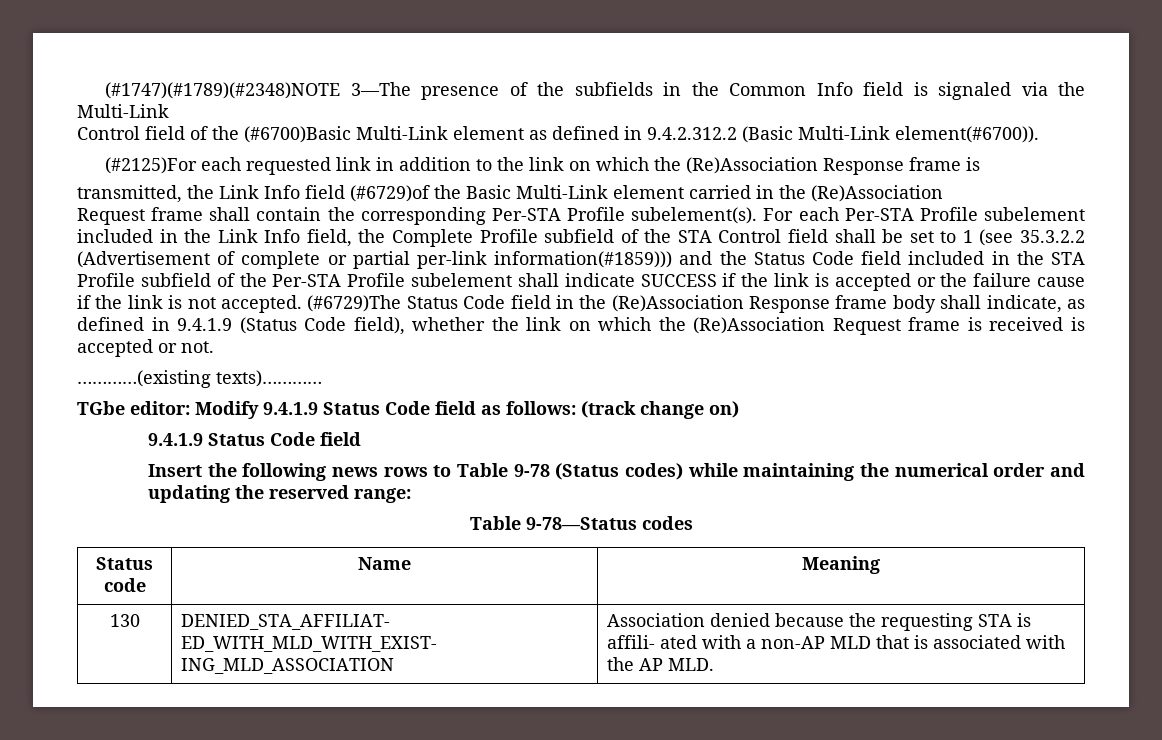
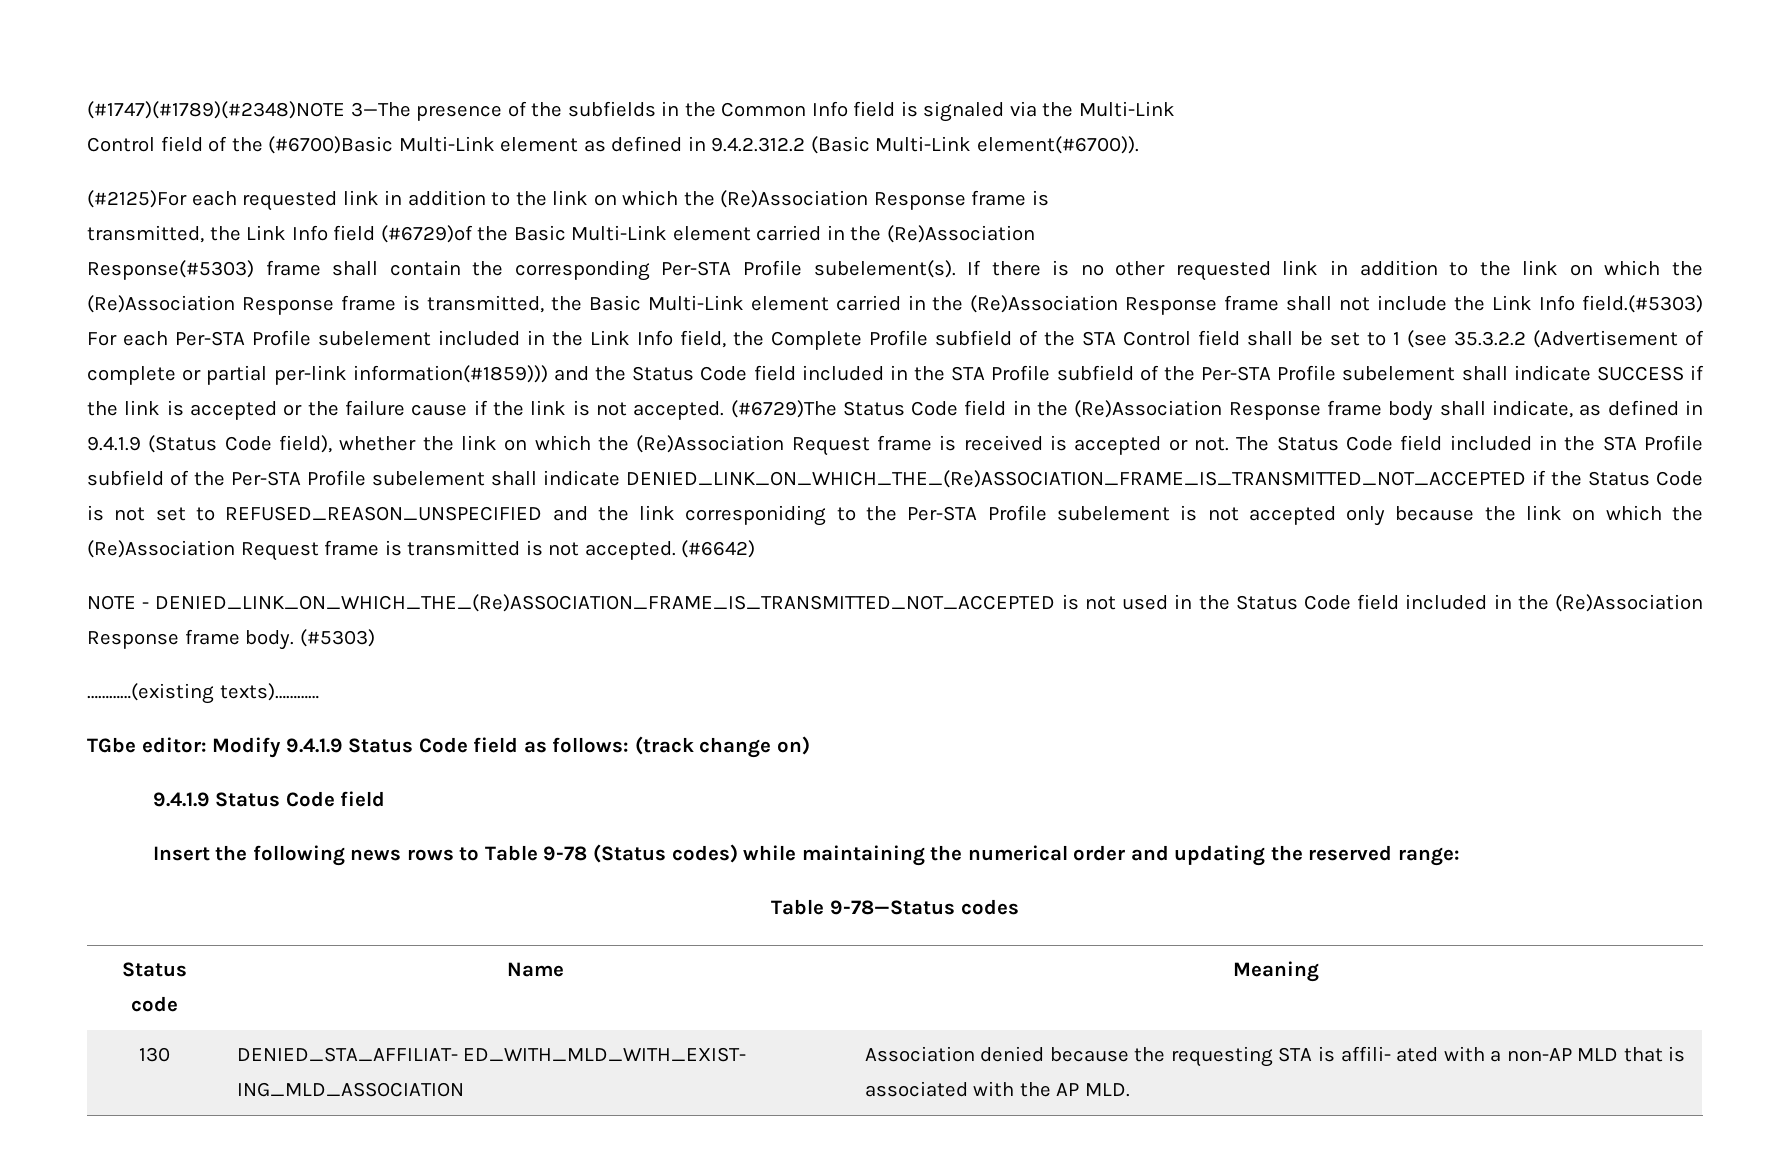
[77,208,145,225] Request -> [87,260,254,280] Response(#5303)
(758, 215) none -> [967,260,1703,281] [87,295,1704,315] If there is no other requested link in addition to the link on which the (Re)Association Response frame is transmitted, the Basic Multi-Link element carried in the (Re)Association Response frame shall not include the Link Info field.(#5303)
(214, 347) none -> [1236,435,1703,451] [87,470,1703,488] [87,505,1704,526] [87,540,756,561] [87,594,1704,612] [87,629,375,650] The Status Code field included in the STA Profile subfield of the Per-STA Profile subelement shall indicate DENIED_LINK_ON_WHICH_THE_(Re)ASSOCIATION_FRAME_IS_TRANSMITTED_NOT_ACCEPTED if the Status Code is not set to REFUSED_REASON_UNSPECIFIED and the link corresponiding to the Per-STA Profile subelement is not accepted only because the link on which the (Re)Association Request frame is transmitted is not accepted. (#6642) // NOTE - DENIED_LINK_ON_WHICH_THE_(Re)ASSOCIATION_FRAME_IS_TRANSMITTED_NOT_ACCEPTED is not used in the Status Code field included in the (Re)Association Response frame body. (#5303)

